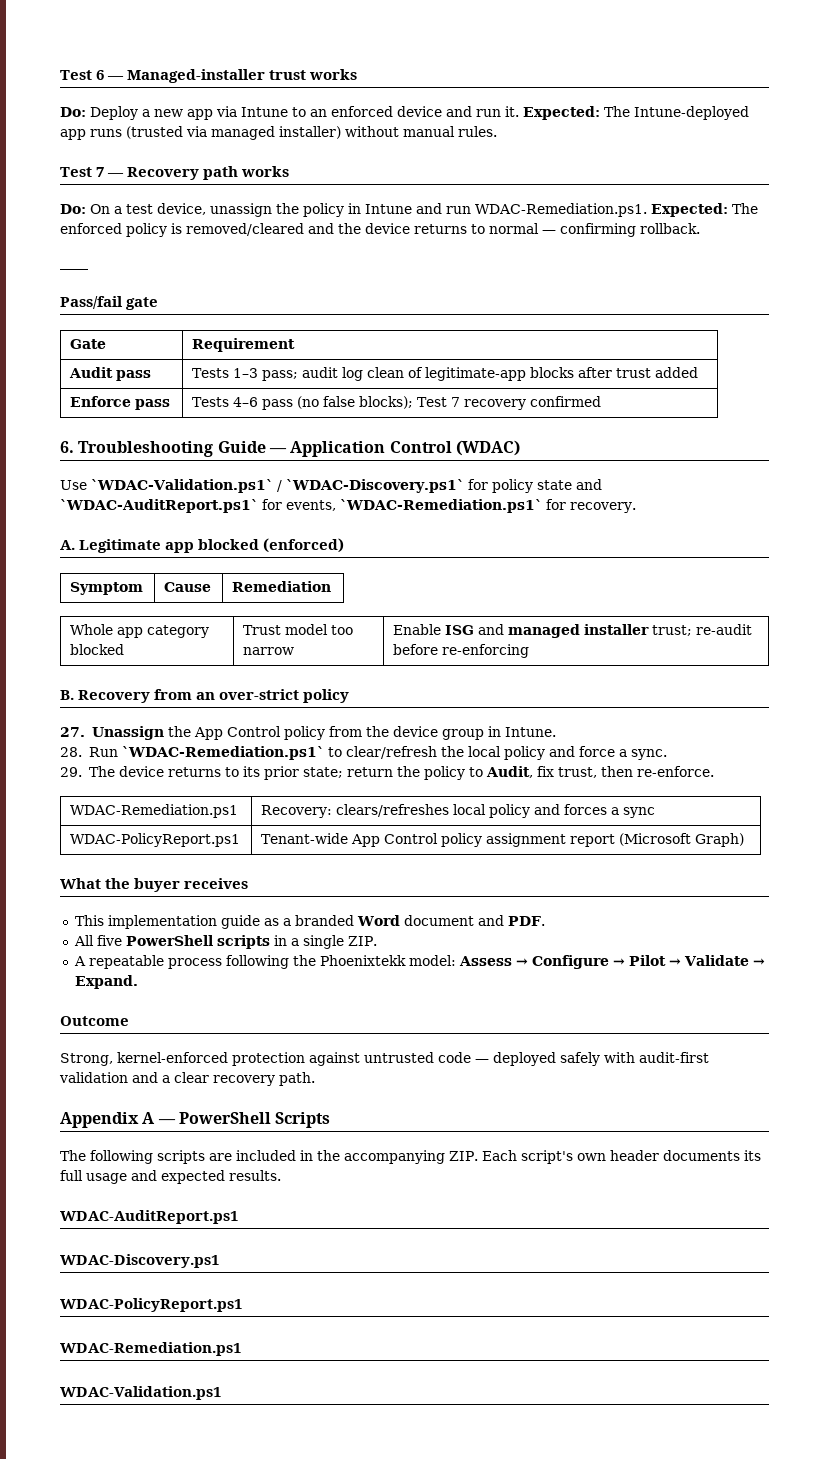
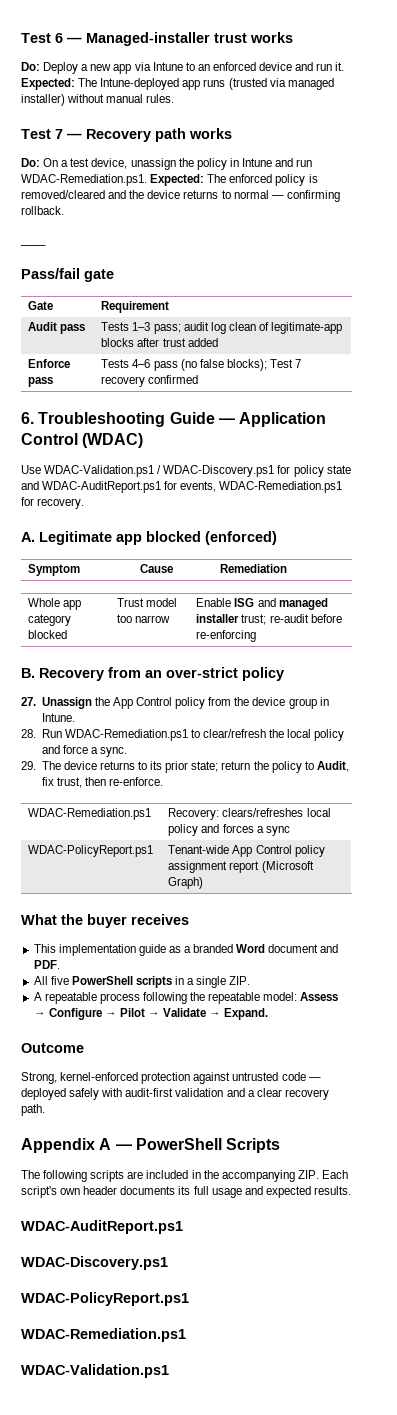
[91,479,464,493] `WDAC-Validation.ps1` / `WDAC-Discovery.ps1` -> [44,465,275,477] WDAC-Validation.ps1 / WDAC-Discovery.ps1
[60,499,258,513] `WDAC-AuditReport.ps1` -> [42,481,162,493] WDAC-AuditReport.ps1
[340,499,542,513] `WDAC-Remediation.ps1` -> [219,481,343,493] WDAC-Remediation.ps1
[121,746,324,760] `WDAC-Remediation.ps1` -> [64,729,188,741] WDAC-Remediation.ps1
[319,955,406,966] Phoenixtekk -> [208,992,261,1004] repeatable

